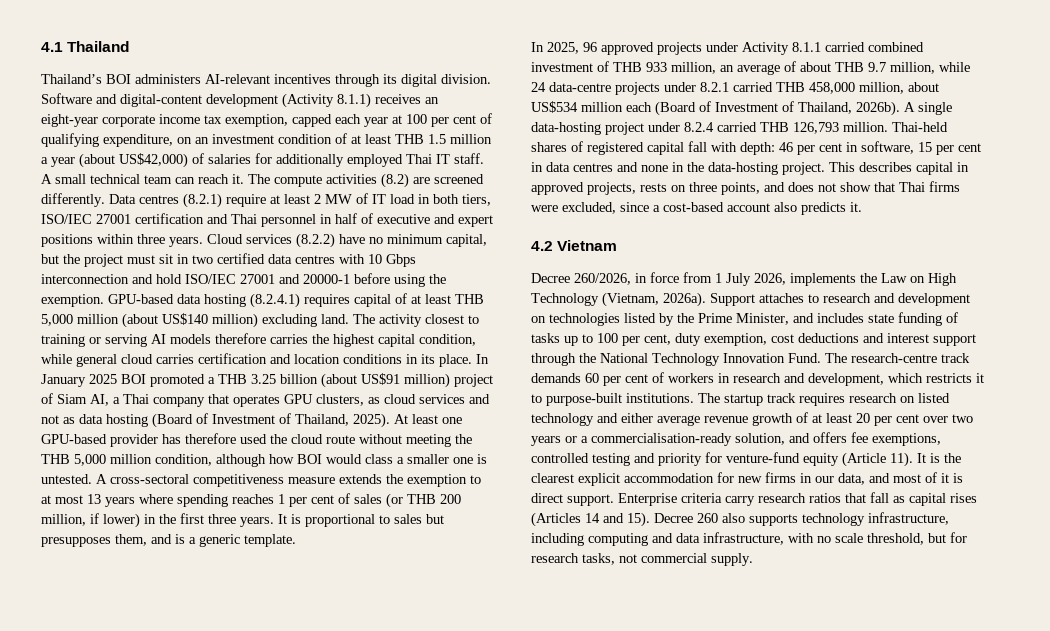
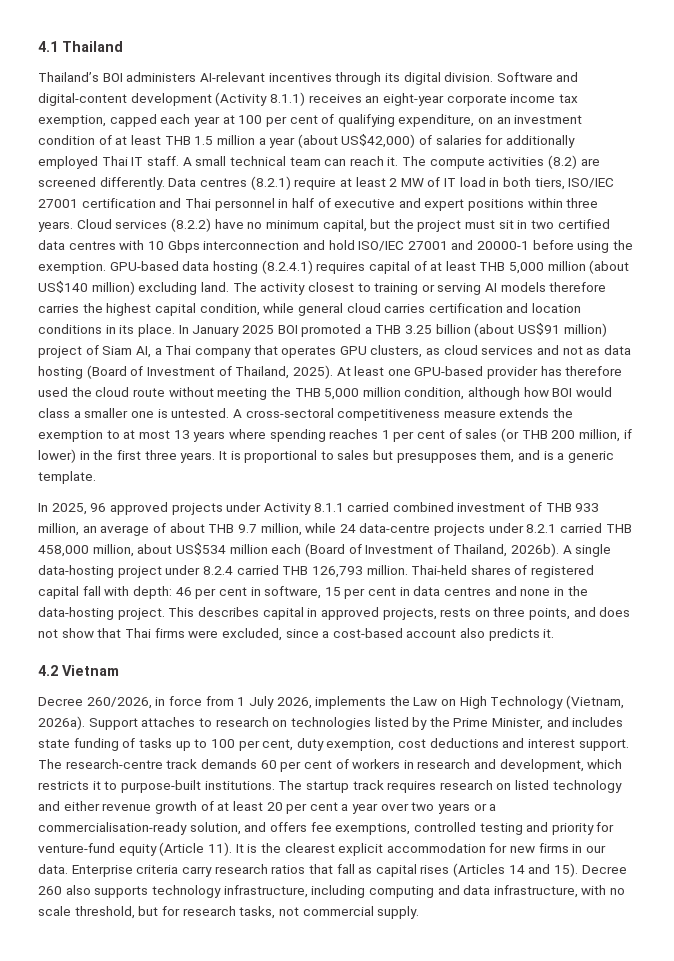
[874,293,970,306] and development -> (269, 722) none
[933,334,976,346] [531,353,821,366] support through the National Technology Innovation Fund. -> [578,739,629,751] support.
[657,415,700,426] average -> (100, 806) none
(919, 418) none -> [341,803,379,814] a year
[838,472,963,485] [531,493,614,506] data, and most of it is direct support. -> [38,864,68,874] data.

